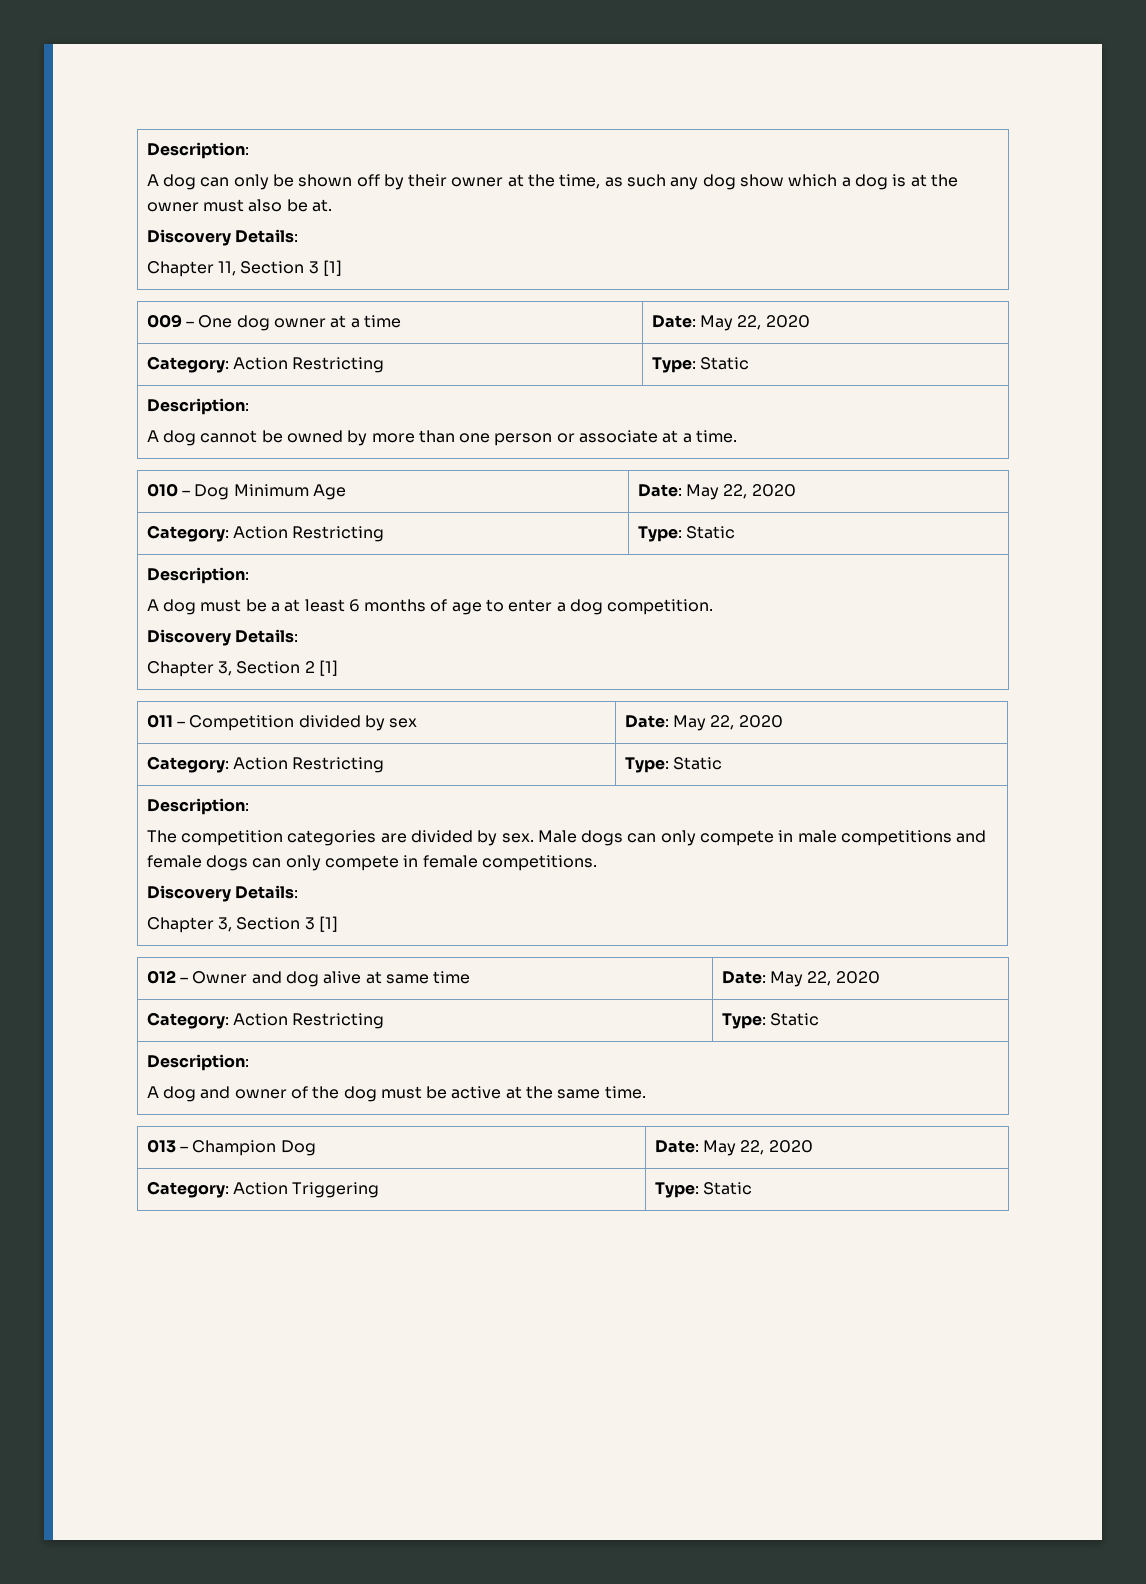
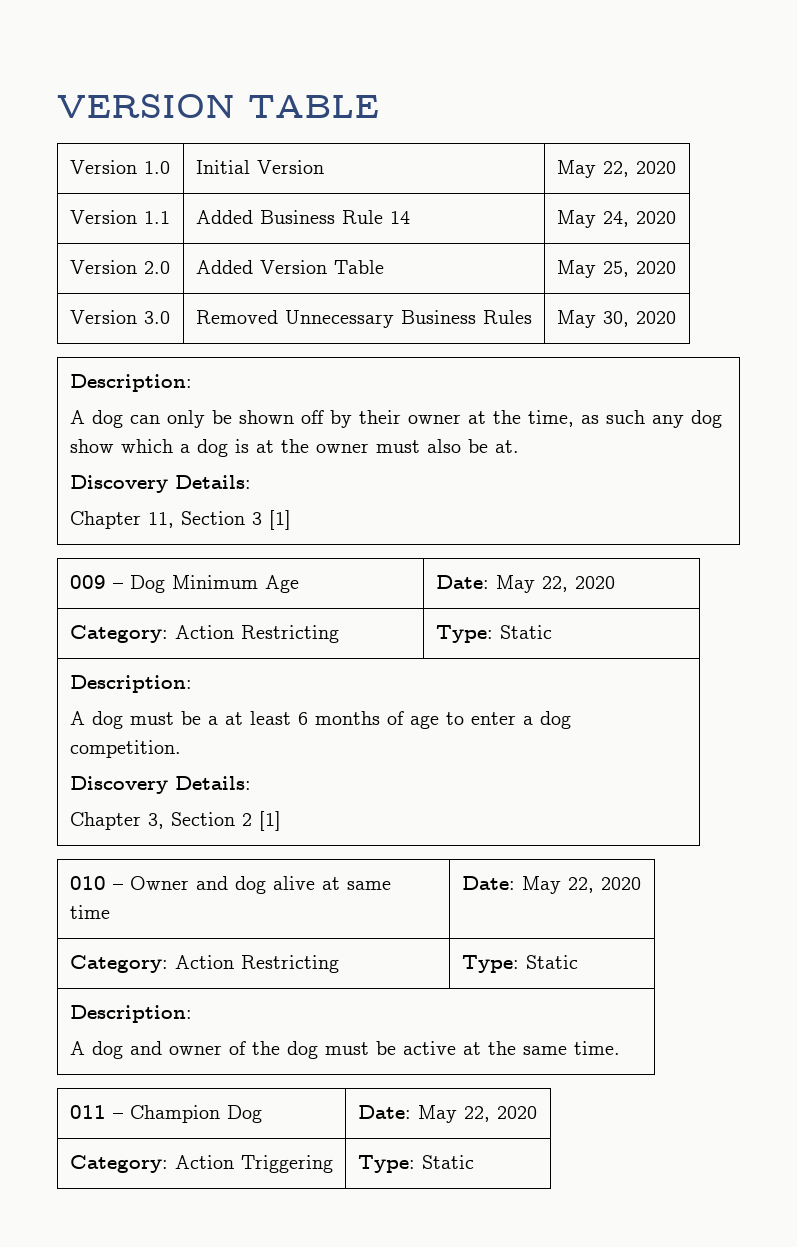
(146, 150) none -> [57,94,379,118] [69,160,170,174] [195,160,324,174] [556,160,676,178] [69,210,170,224] [195,210,410,224] [556,210,676,228] [69,260,170,274] [195,260,384,274] [556,260,676,278] [69,310,170,324] [195,310,532,328] [556,310,676,328] VERSION TABLE // Version 1.0 | Initial Version | May 22, 2020 // Version 1.1 | Added Business Rule 14 | May 24, 2020 // Version 2.0 | Added Version Table | May 25, 2020 // Version 3.0 | Removed Unnecessary Business Rules | May 30, 2020 //
[198,315,401,331] [651,315,810,331] [146,356,385,373] [651,357,749,373] [146,398,249,415] [146,430,738,446] [146,483,190,497] One dog owner at a time | Date: May 22, 2020 // Category: Action Restricting | Type: Static // Description: // A dog cannot be owned by more than one person or associate at a time. // 010 – -> (123, 586) none
[146,714,418,731] [624,715,783,731] [146,756,385,773] [624,757,722,773] [146,798,249,815] [146,830,987,846] [146,855,597,871] [146,885,298,902] [146,916,338,933] [146,970,176,984] 011 – Competition divided by sex | Date: May 22, 2020 // Category: Action Restricting | Type: Static // Description: // The competition categories are divided by sex. Male dogs can only compete in male competitions and female dogs can only compete in female competitions. // Discovery Details: // Chapter 3, Section 3 [1] // 012 -> [69,876,106,890] 010
[146,1139,176,1153] 013 -> [69,1105,106,1119] 011

